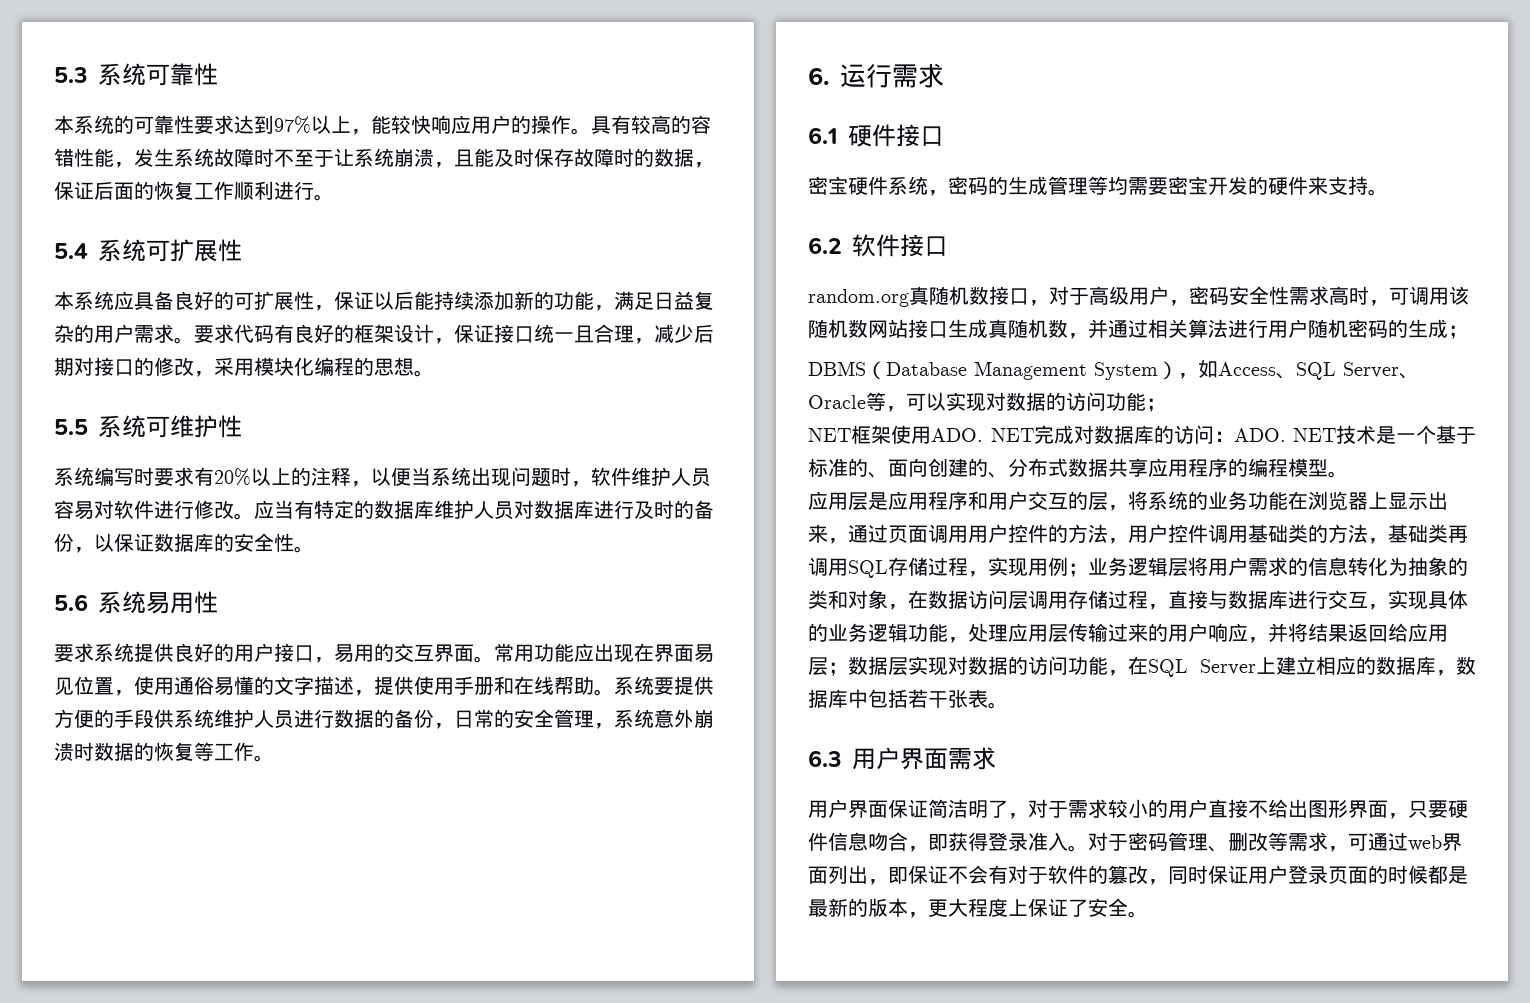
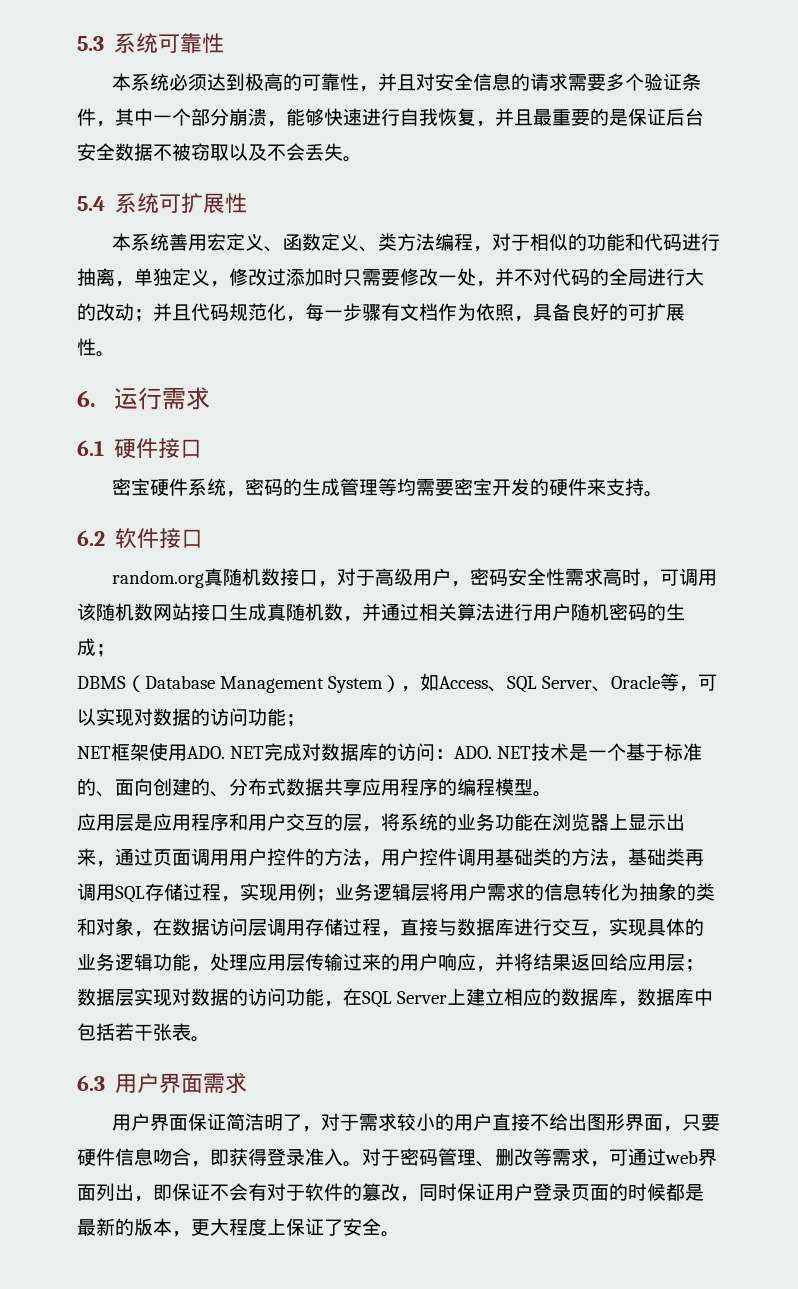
[114,115,711,135] [54,148,714,168] [54,181,314,200] 的可靠性要求达到97%以上，能较快响应用户的操作。具有较高的容错性能，发生系统故障时不至于让系统崩溃，且能及时保存故障时的数据，保证后面的恢复工作顺利进行 -> [168,73,701,92] [77,108,704,127] [77,143,343,161] 必须达到极高的可靠性，并且对安全信息的请求需要多个验证条件，其中一个部分崩溃，能够快速进行自我恢复，并且最重要的是保证后台安全数据不被窃取以及不会丢失
[114,291,134,310] 应 -> [168,233,720,252] [77,268,704,287] [77,303,533,322] 善用宏定义、函数定义、类方法编程，对于相似的功能和代码进行抽离，单独定义，修改过添加时只需要修改一处，并不对代码的全局进行大的改动；并且代码规范化，每一步骤有文档作为依照，
[314,291,714,311] [54,324,714,344] [54,357,434,377] [54,415,242,438] [54,467,711,487] [54,500,714,520] [54,533,314,553] [54,591,218,614] [54,643,714,663] [54,676,714,696] [54,709,714,729] [54,742,254,761] ，保证以后能持续添加新的功能，满足日益复杂的用户需求。要求代码有良好的框架设计，保证接口统一且合理，减少后期对接口的修改，采用模块化编程的思想。 // 5.5系统可维护性 // 系统编写时要求有20%以上的注释，以便当系统出现问题时，软件维护人员容易对软件进行修改。应当有特定的数据库维护人员对数据库进行及时的备份，以保证数据库的安全性。 // 5.6系统易用性 // 要求系统提供良好的用户接口，易用的交互界面。常用功能应出现在界面易见位置，使用通俗易懂的文字描述，提供使用手册和在线帮助。系统要提供方便的手段供系统维护人员进行数据的备份，日常的安全管理，系统意外崩溃时数据的恢复等工作 -> (96, 347) none

